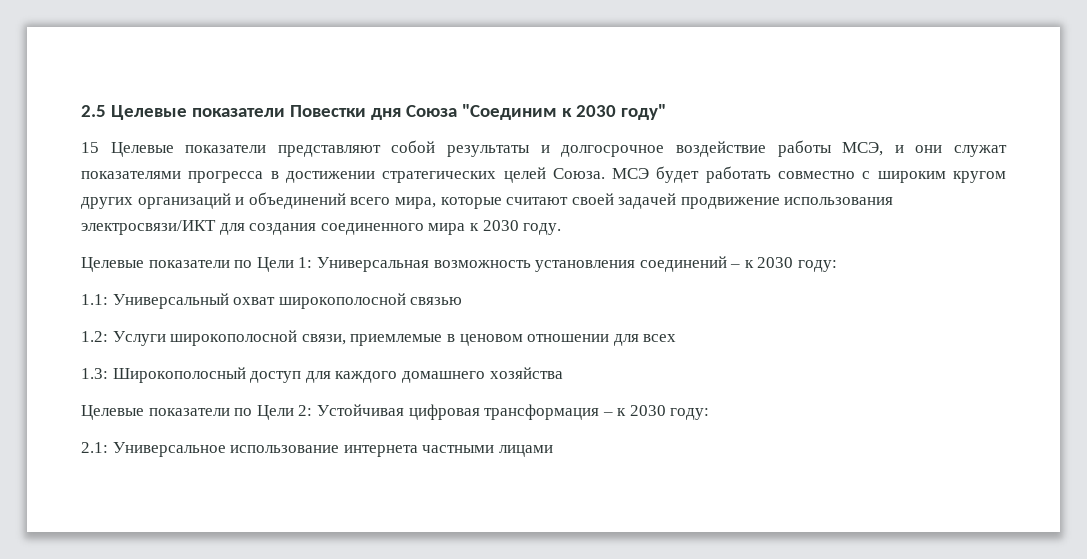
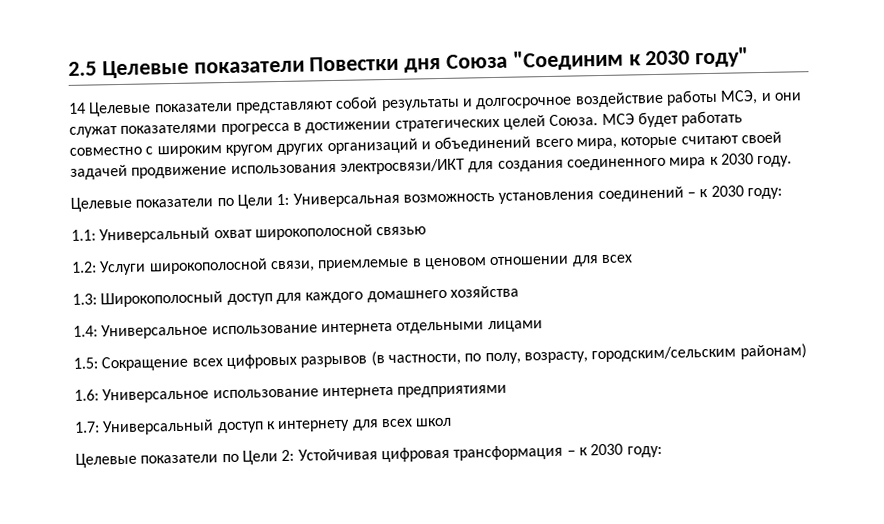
[81,142,99,153] 15 -> [68,102,86,114] 14
(563, 373) none -> [73,320,543,340] [73,343,807,372] [74,384,508,404] [74,417,453,436] // 1.4: Универсальное использование интернета отдельными лицами // 1.5: Сокращение всех цифровых разрывов (в частности, по полу, возрасту, городским/сельским районам) // 1.6: Универсальное использование интернета предприятиями // 1.7: Универсальный доступ к интернету для всех школ
[81,442,553,457] // 2.1: Универсальное использование интернета частными лицами -> (662, 451) none

